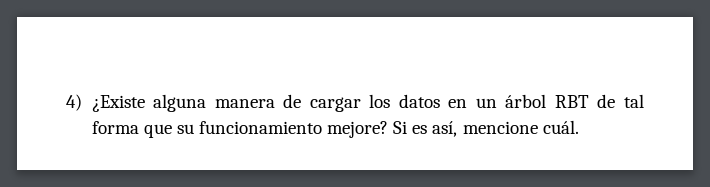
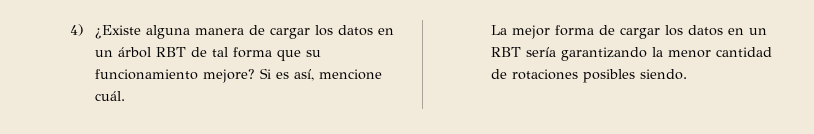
(579, 127) none -> [491,25,768,39] [491,47,773,61] [491,69,688,83] // La mejor forma de cargar los datos en un RBT sería garantizando la menor cantidad de rotaciones posibles siendo.

